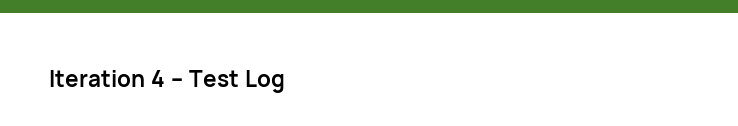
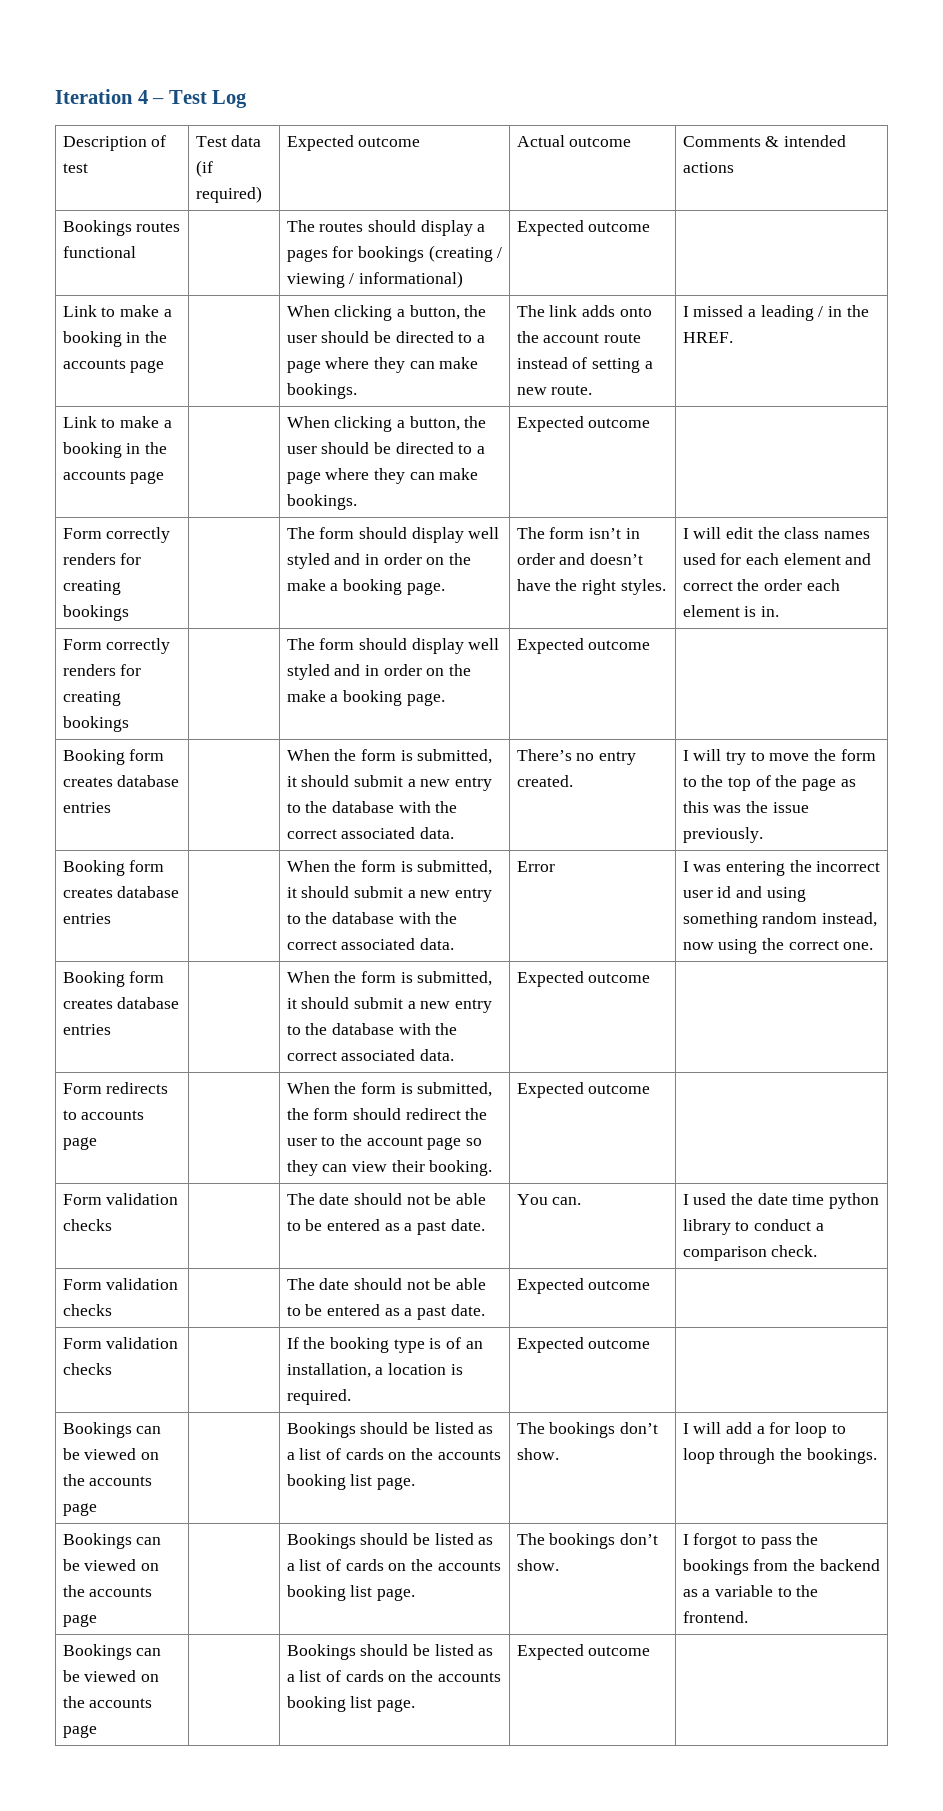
(286, 81) none -> [62,135,167,151] [62,163,88,173] [195,135,262,147] [195,160,213,177] [195,186,262,203] [286,135,421,151] [516,135,632,147] [682,135,846,147] [682,162,734,173] [62,220,181,236] [62,246,136,258] [286,220,486,236] [286,245,503,262] [286,271,463,288] [516,220,651,236] [62,305,172,317] [62,331,167,347] [62,359,165,373] [286,305,487,321] [286,331,486,343] [286,357,479,373] [286,383,357,399] [516,305,652,317] [516,331,641,343] [516,357,653,373] [516,385,593,395] [682,305,869,321] [682,332,733,343] [62,416,172,428] [62,442,167,458] [62,470,165,484] [286,416,487,432] [286,442,486,454] [286,468,479,484] [286,494,357,510] [516,416,651,432] [62,527,171,543] [62,553,142,565] [62,580,121,595] [62,605,129,621] [286,527,500,543] [286,553,472,569] [286,579,445,595] [516,527,640,539] [516,553,643,565] [516,579,666,595] [682,527,871,539] [682,553,872,565] [682,579,840,591] [682,605,779,617] [62,638,171,654] [62,664,142,676] [62,691,121,706] [62,716,129,732] [286,638,500,654] [286,664,472,680] [286,690,445,706] [516,638,651,654] [62,749,165,765] [62,775,180,787] [62,802,111,813] [286,749,493,764] [286,775,493,791] [286,801,458,813] [286,827,454,839] [516,749,636,765] [516,775,573,787] [682,749,876,765] [682,775,856,791] [682,801,809,813] [682,827,763,843] [62,860,165,876] [62,886,180,898] [62,913,111,924] [286,860,493,875] [286,886,493,902] [286,912,458,924] [286,938,454,950] [516,861,555,872] [682,860,881,876] [682,886,806,902] [682,912,877,928] [682,938,874,954] [62,971,165,987] [62,997,180,1009] [62,1024,111,1035] [286,971,493,986] [286,997,493,1013] [286,1023,458,1035] [286,1049,454,1061] [516,971,651,987] [62,1082,169,1094] [62,1110,145,1120] [62,1137,97,1150] [286,1082,493,1097] [286,1108,488,1120] [286,1134,483,1150] [286,1160,493,1176] [516,1082,651,1098] [62,1193,179,1205] [62,1219,112,1231] [286,1193,487,1205] [286,1219,485,1235] [516,1194,582,1205] [682,1193,880,1209] [682,1219,824,1235] [682,1245,818,1261] [62,1278,179,1290] [62,1304,112,1316] [286,1278,487,1290] [286,1304,485,1320] [516,1278,651,1294] [62,1337,179,1349] [62,1363,112,1375] [286,1337,483,1353] [286,1363,463,1378] [286,1389,351,1405] [516,1337,651,1353] [62,1422,162,1438] [62,1448,159,1460] [62,1474,153,1486] [62,1503,97,1516] [286,1422,494,1438] [286,1448,501,1460] [286,1474,415,1490] [516,1422,658,1438] [516,1448,559,1460] [682,1422,846,1438] [682,1448,877,1464] [62,1533,162,1549] [62,1559,159,1571] [62,1585,153,1597] [62,1614,97,1627] [286,1533,494,1549] [286,1559,501,1571] [286,1585,415,1601] [516,1533,658,1549] [516,1559,559,1571] [682,1533,819,1549] [682,1559,880,1575] [682,1585,819,1597] [682,1611,748,1623] [62,1644,162,1660] [62,1670,159,1682] [62,1696,153,1708] [62,1725,97,1738] [286,1644,494,1660] [286,1670,501,1682] [286,1696,415,1712] [516,1644,651,1660] // Description of test | Test data (if required) | Expected outcome | Actual outcome | Comments & intended actions // Bookings routes functional | | The routes should display a pages for bookings (creating / viewing / informational) | Expected outcome | // Link to make a booking in the accounts page | | When clicking a button, the user should be directed to a page where they can make bookings. | The link adds onto the account route instead of setting a new route. | I missed a leading / in the HREF. // Link to make a booking in the accounts page | | When clicking a button, the user should be directed to a page where they can make bookings. | Expected outcome | // Form correctly renders for creating bookings | | The form should display well styled and in order on the make a booking page. | The form isn’t in order and doesn’t have the right styles. | I will edit the class names used for each element and correct the order each element is in. // Form correctly renders for creating bookings | | The form should display well styled and in order on the make a booking page. | Expected outcome | // Booking form creates database entries | | When the form is submitted, it should submit a new entry to the database with the correct associated data. | There’s no entry created. | I will try to move the form to the top of the page as this was the issue previously. // Booking form creates database entries | | When the form is submitted, it should submit a new entry to the database with the correct associated data. | Error | I was entering the incorrect user id and using something random instead, now using the correct one. // Booking form creates database entries | | When the form is submitted, it should submit a new entry to the database with the correct associated data. | Expected outcome | // Form redirects to accounts page | | When the form is submitted, the form should redirect the user to the account page so they can view their booking. | Expected outcome | // Form validation checks | | The date should not be able to be entered as a past date. | You can. | I used the date time python library to conduct a comparison check. // Form validation checks | | The date should not be able to be entered as a past date. | Expected outcome | // Form validation checks | | If the booking type is of an installation, a location is required. | Expected outcome | // Bookings can be viewed on the accounts page | | Bookings should be listed as a list of cards on the accounts booking list page. | The bookings don’t show. | I will add a for loop to loop through the bookings. // Bookings can be viewed on the accounts page | | Bookings should be listed as a list of cards on the accounts booking list page. | The bookings don’t show. | I forgot to pass the bookings from the backend as a variable to the frontend. // Bookings can be viewed on the accounts page | | Bookings should be listed as a list of cards on the accounts booking list page. | Expected outcome |

